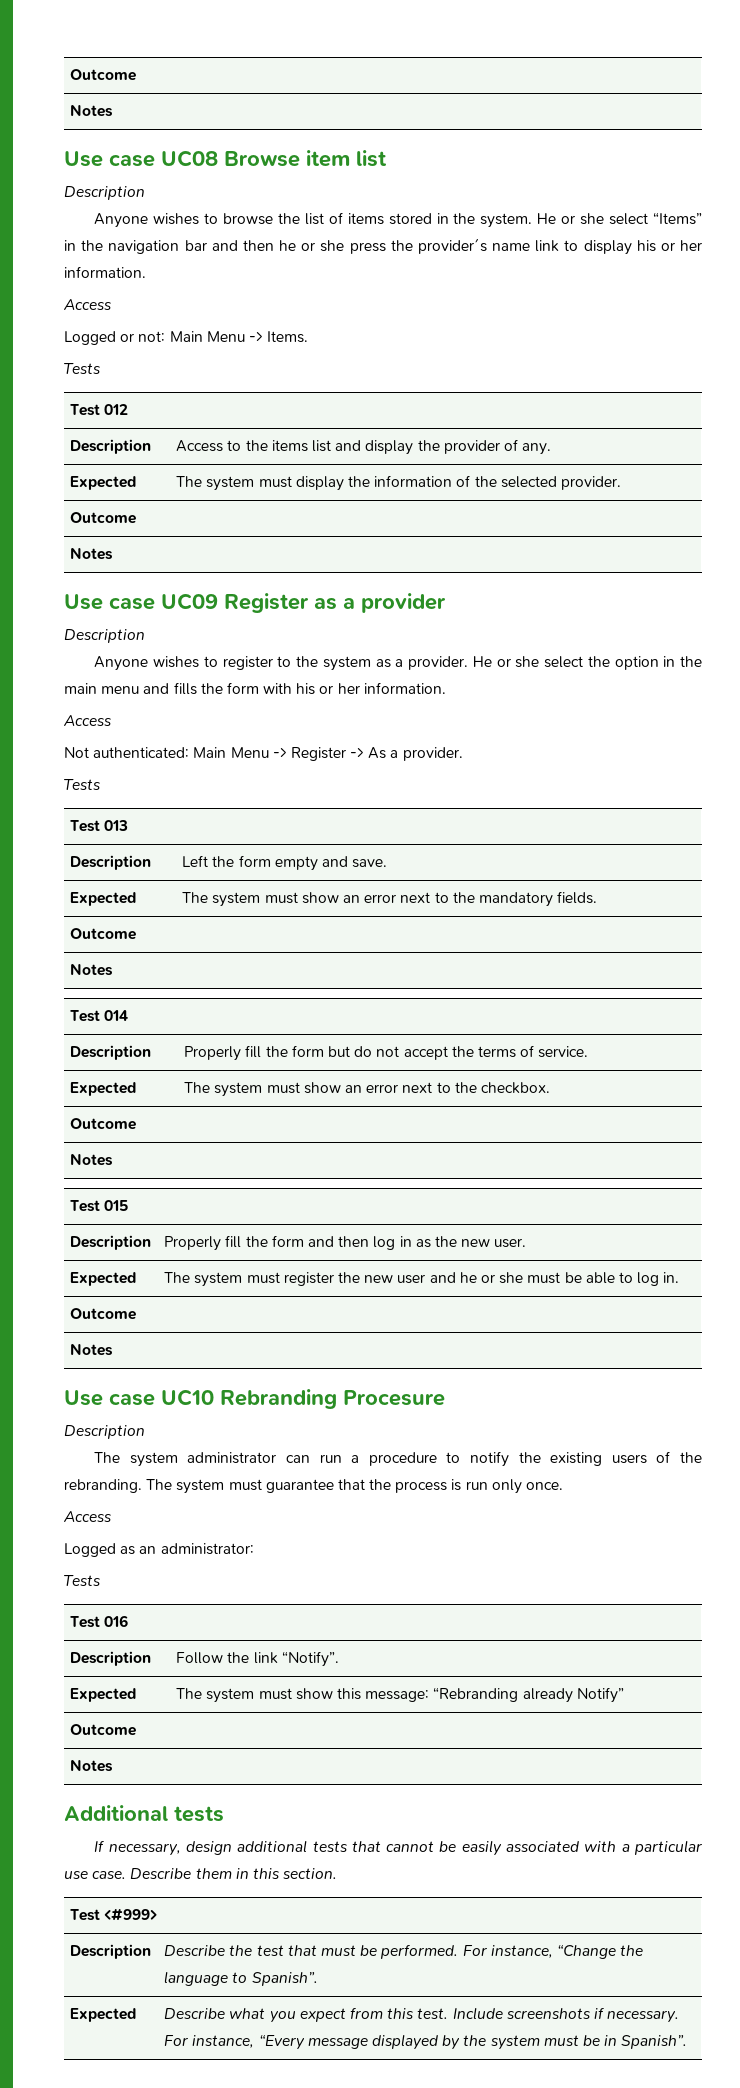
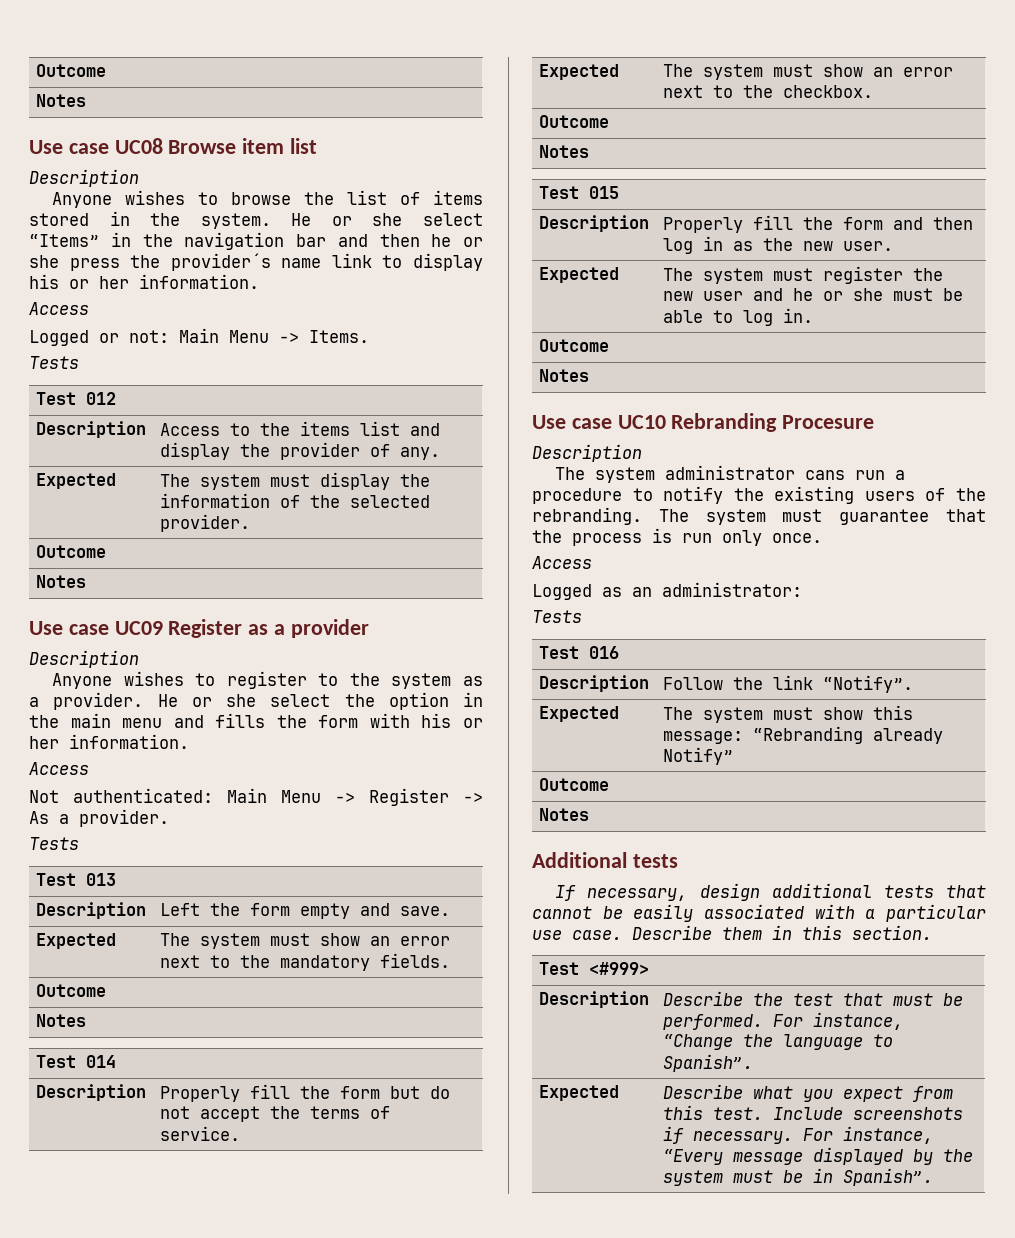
[286,1455,311,1463] can -> [805,470,846,480] cans

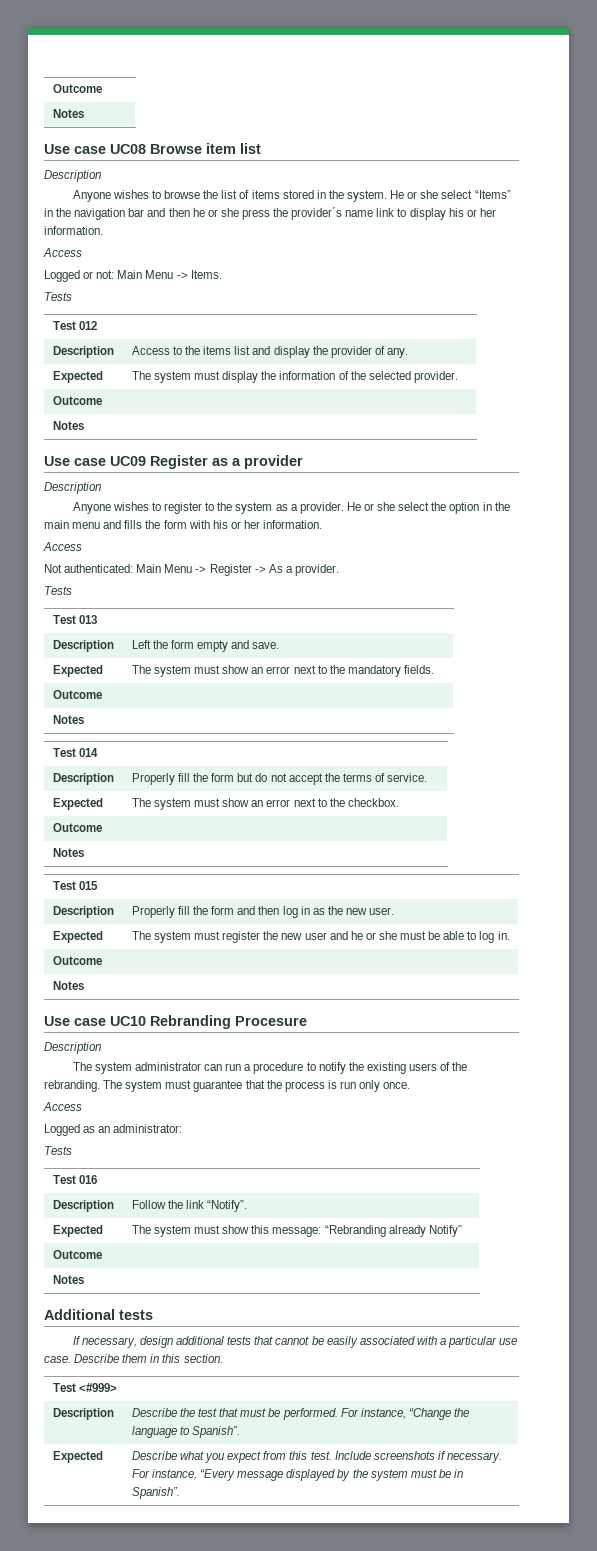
[805,470,846,480] cans -> [204,1064,223,1071] can

